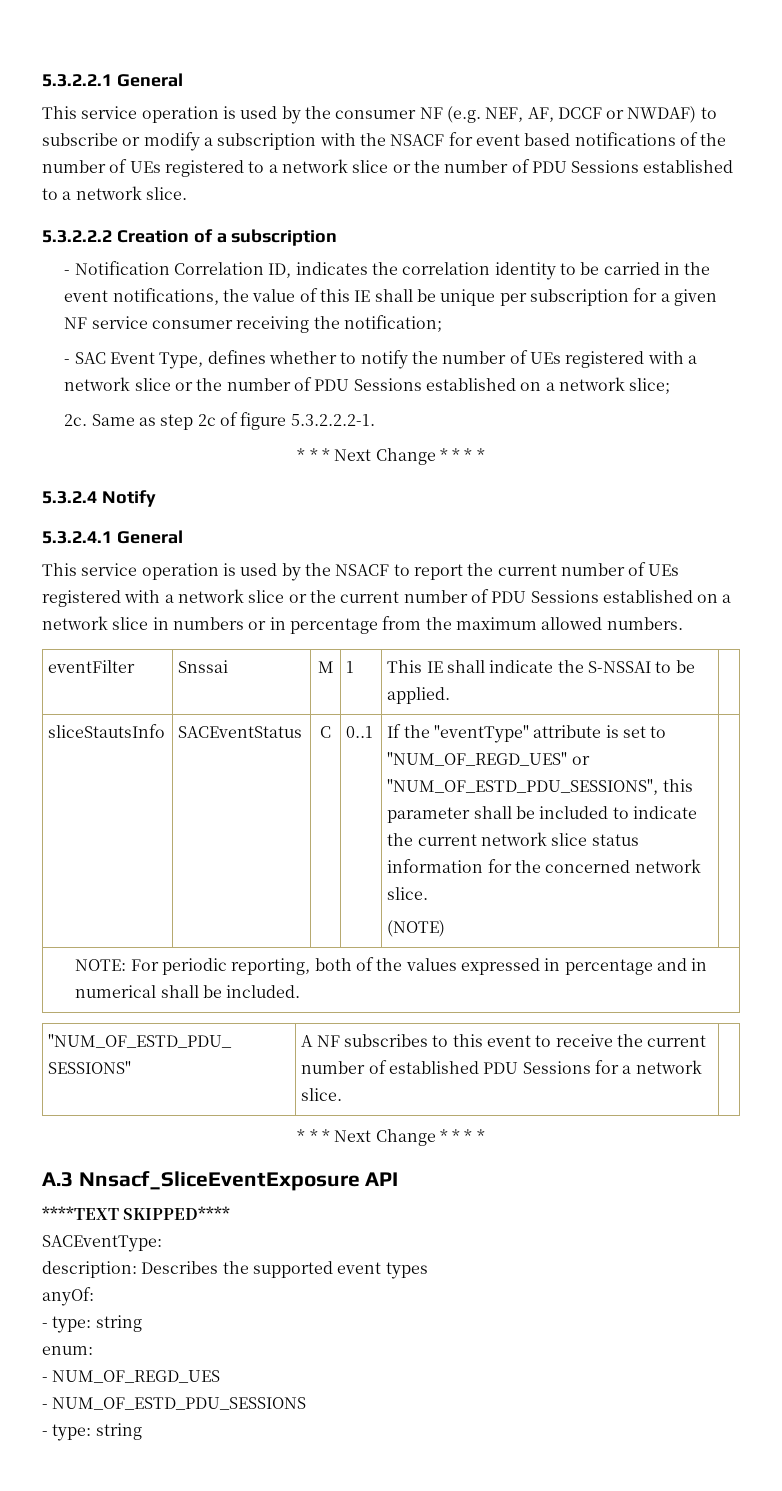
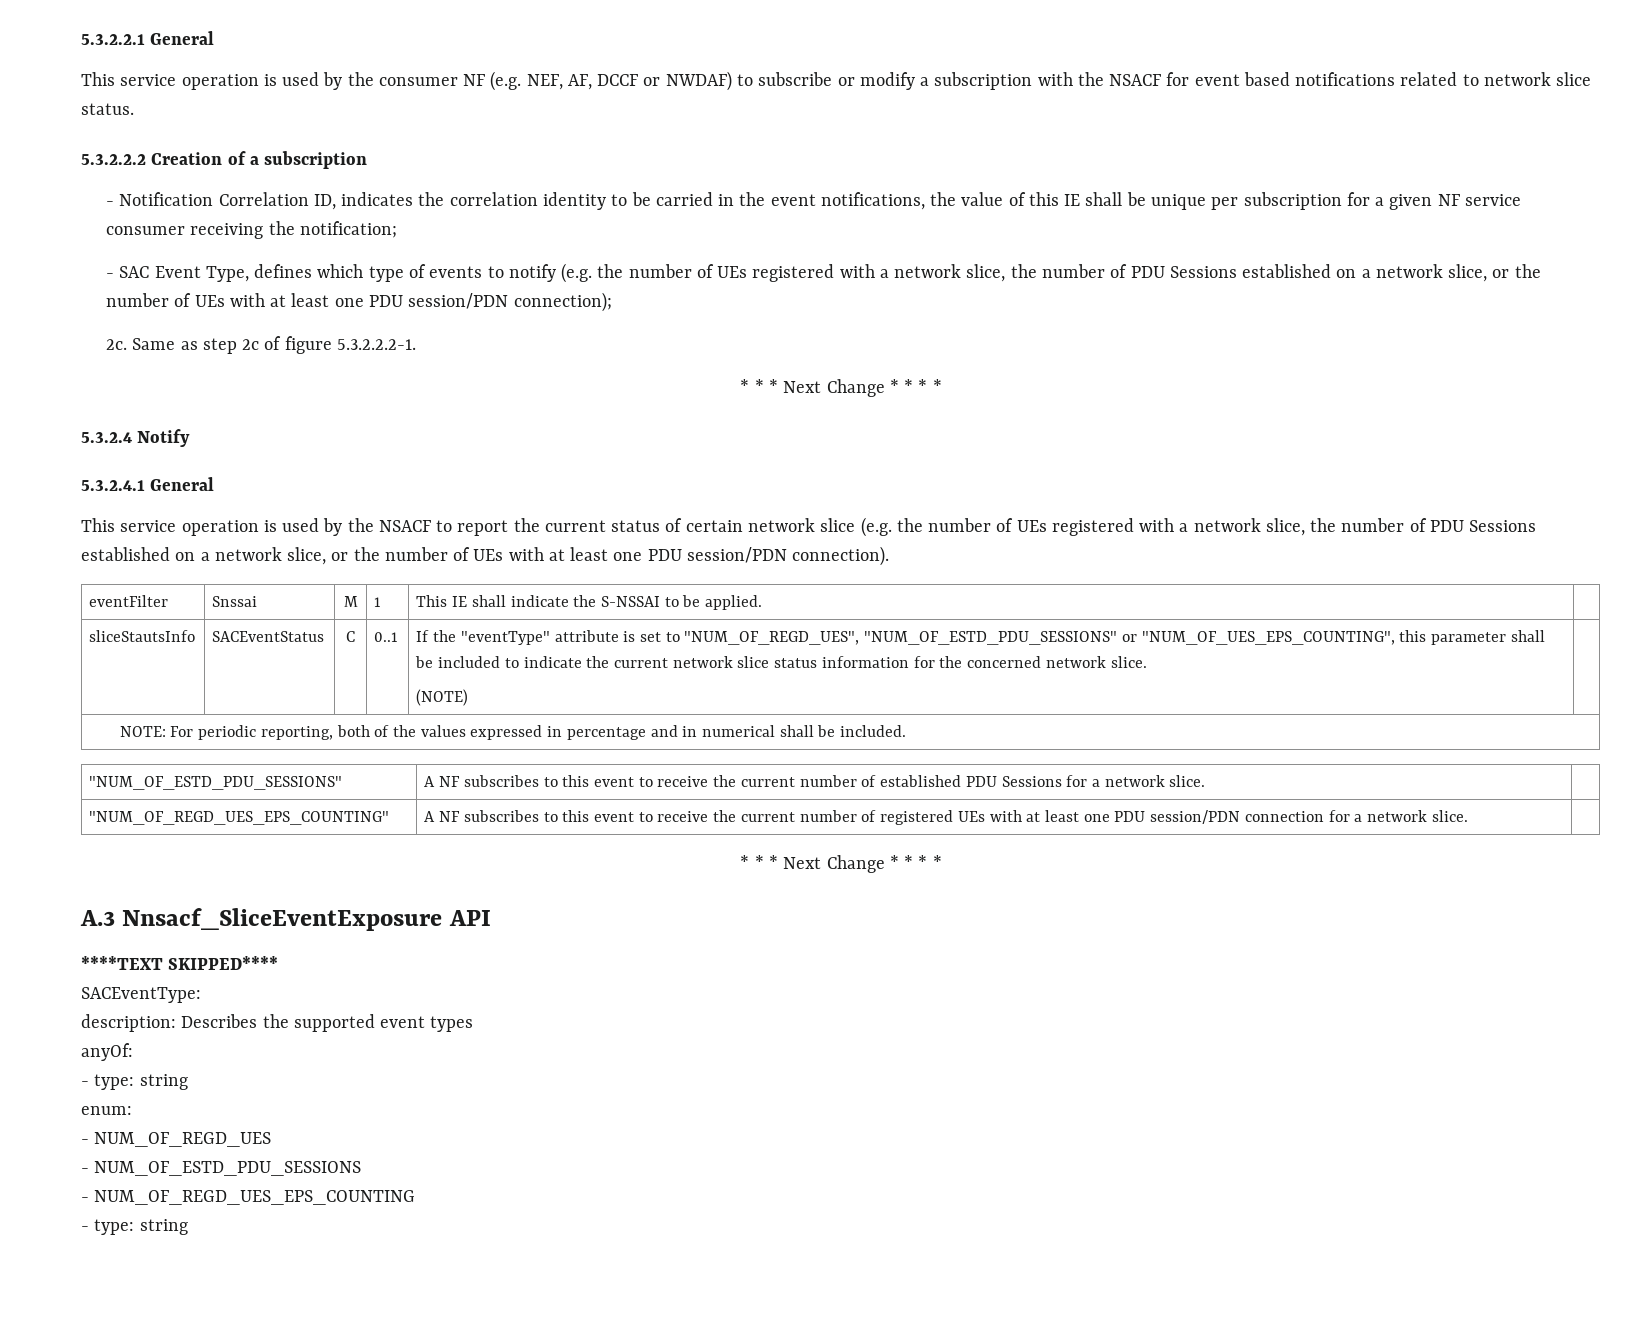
[679,132,727,146] [42,159,734,177] [42,186,187,200] of the number of UEs registered to a network slice or the number of PDU Sessions established to a network slice. -> [1400,72,1592,86] [81,103,134,115] related to network slice status.
[268,351,337,364] whether -> [317,264,483,282] which type of events
[411,350,697,368] [64,377,671,394] the number of UEs registered with a network slice or the number of PDU Sessions established on a network slice; -> [561,263,1541,283] [106,292,612,312] (e.g. the number of UEs registered with a network slice, the number of PDU Sessions established on a network slice, or the number of UEs with at least one PDU session/PDN connection);
[560,562,680,576] [42,589,732,607] [42,616,683,634] number of UEs registered with a network slice or the current number of PDU Sessions established on a network slice in numbers or in percentage from the maximum allowed numbers. -> [611,517,1537,537] [81,546,890,566] status of certain network slice (e.g. the number of UEs registered with a network slice, the number of PDU Sessions established on a network slice, or the number of UEs with at least one PDU session/PDN connection).
[387,752,590,766] [387,779,659,795] "NUM_OF_REGD_UES" or "NUM_OF_ESTD_PDU_SESSIONS", -> [684,631,1395,645] "NUM_OF_REGD_UES", "NUM_OF_ESTD_PDU_SESSIONS" or "NUM_OF_UES_EPS_COUNTING",
(343, 1094) none -> [89,811,390,825] [424,810,1468,825] // "NUM_OF_REGD_UES_EPS_COUNTING" | A NF subscribes to this event to receive the current number of registered UEs with at least one PDU session/PDN connection for a network slice. |
(307, 1403) none -> [81,1190,416,1205] // - NUM_OF_REGD_UES_EPS_COUNTING

